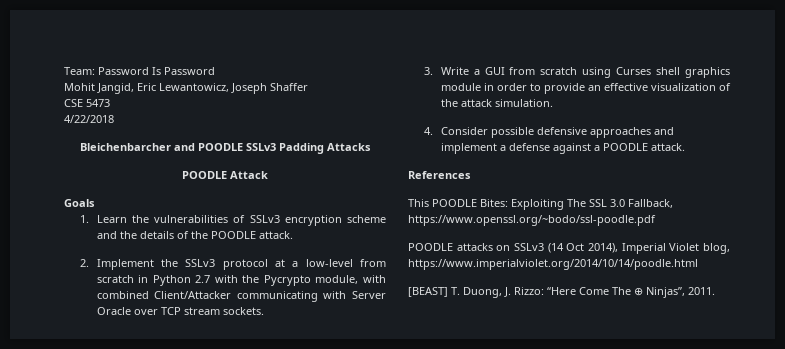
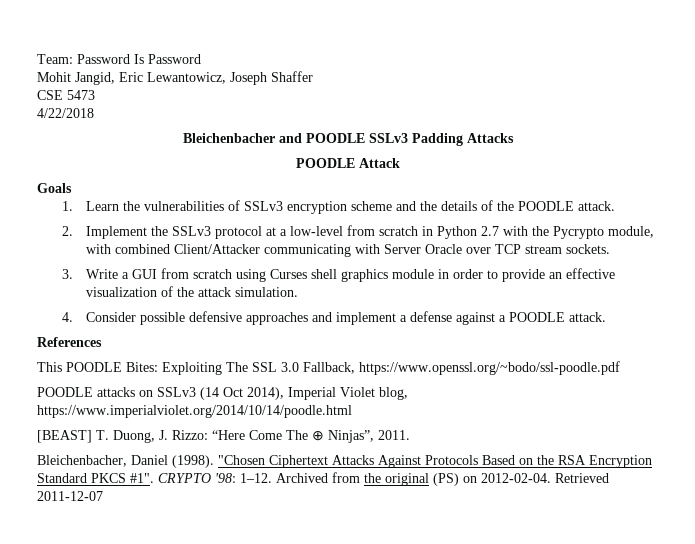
[80,143,171,151] Bleichenbarcher -> [182,133,275,143] Bleichenbacher
(715, 291) none -> [37,455,652,468] [37,472,609,486] [37,491,103,501] // Bleichenbacher, Daniel (1998). "Chosen Ciphertext Attacks Against Protocols Based on the RSA Encryption Standard PKCS #1". CRYPTO '98: 1–12. Archived from the original (PS) on 2012-02-04. Retrieved 2011-12-07

